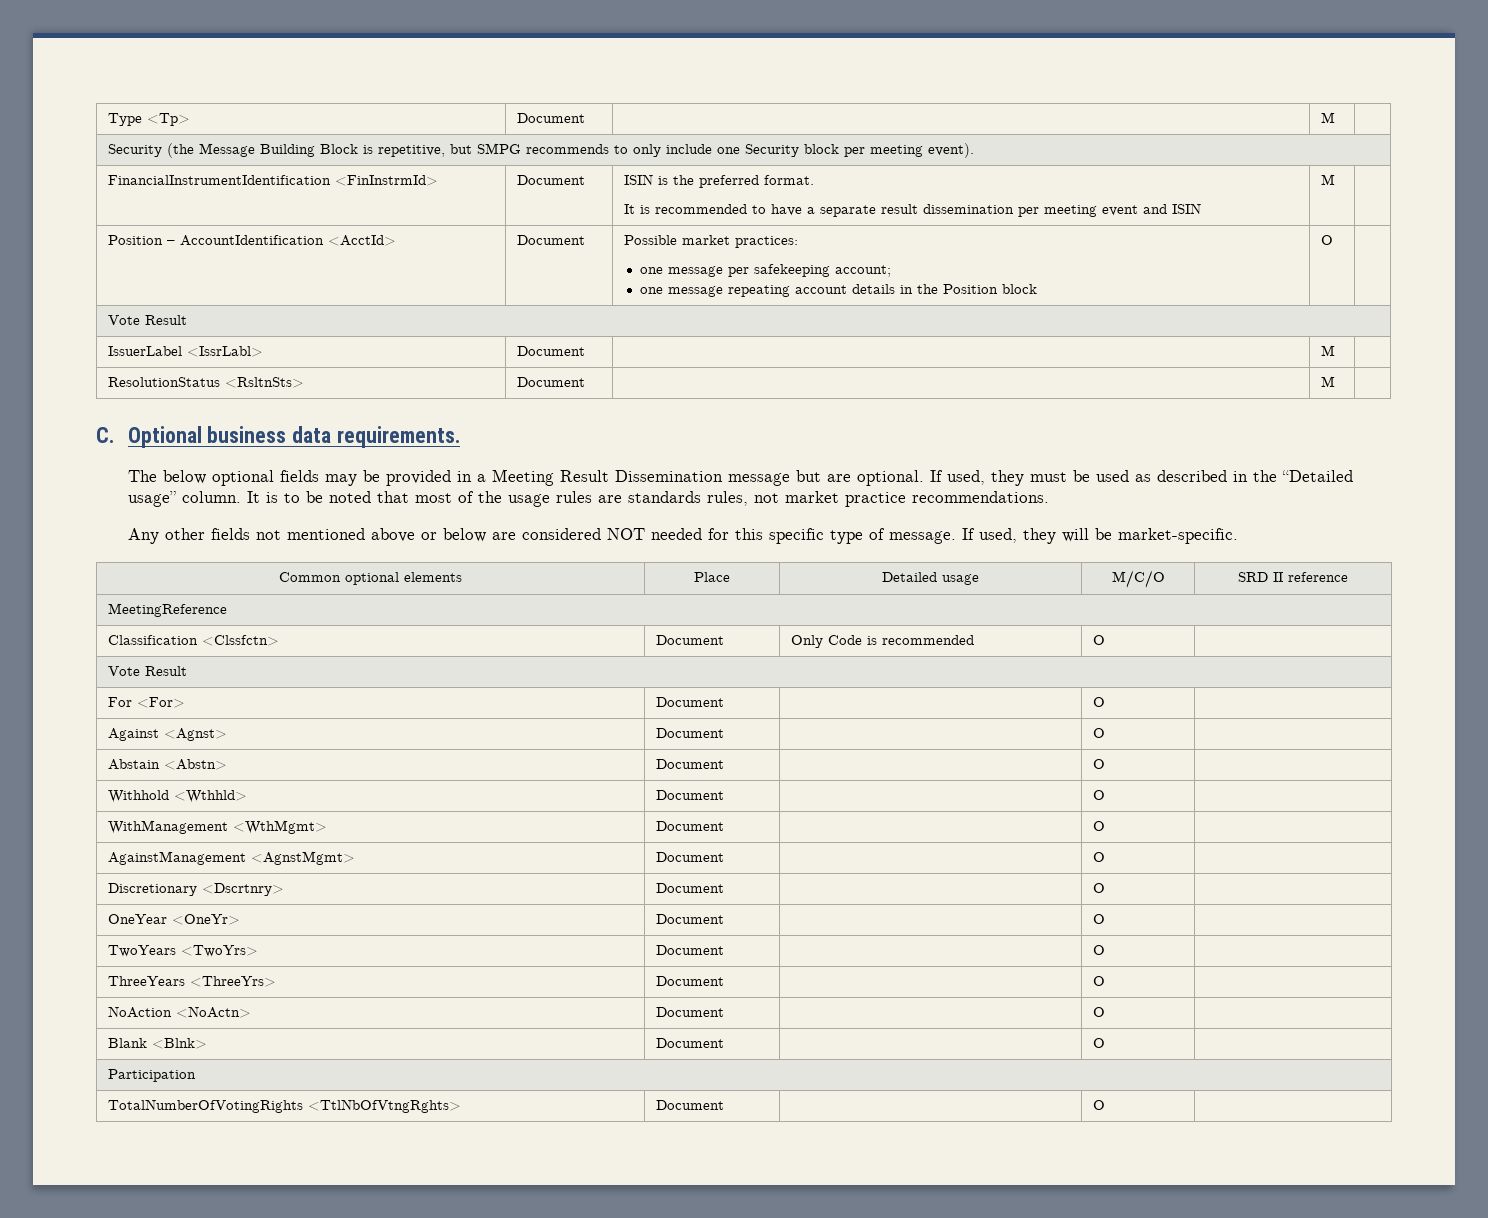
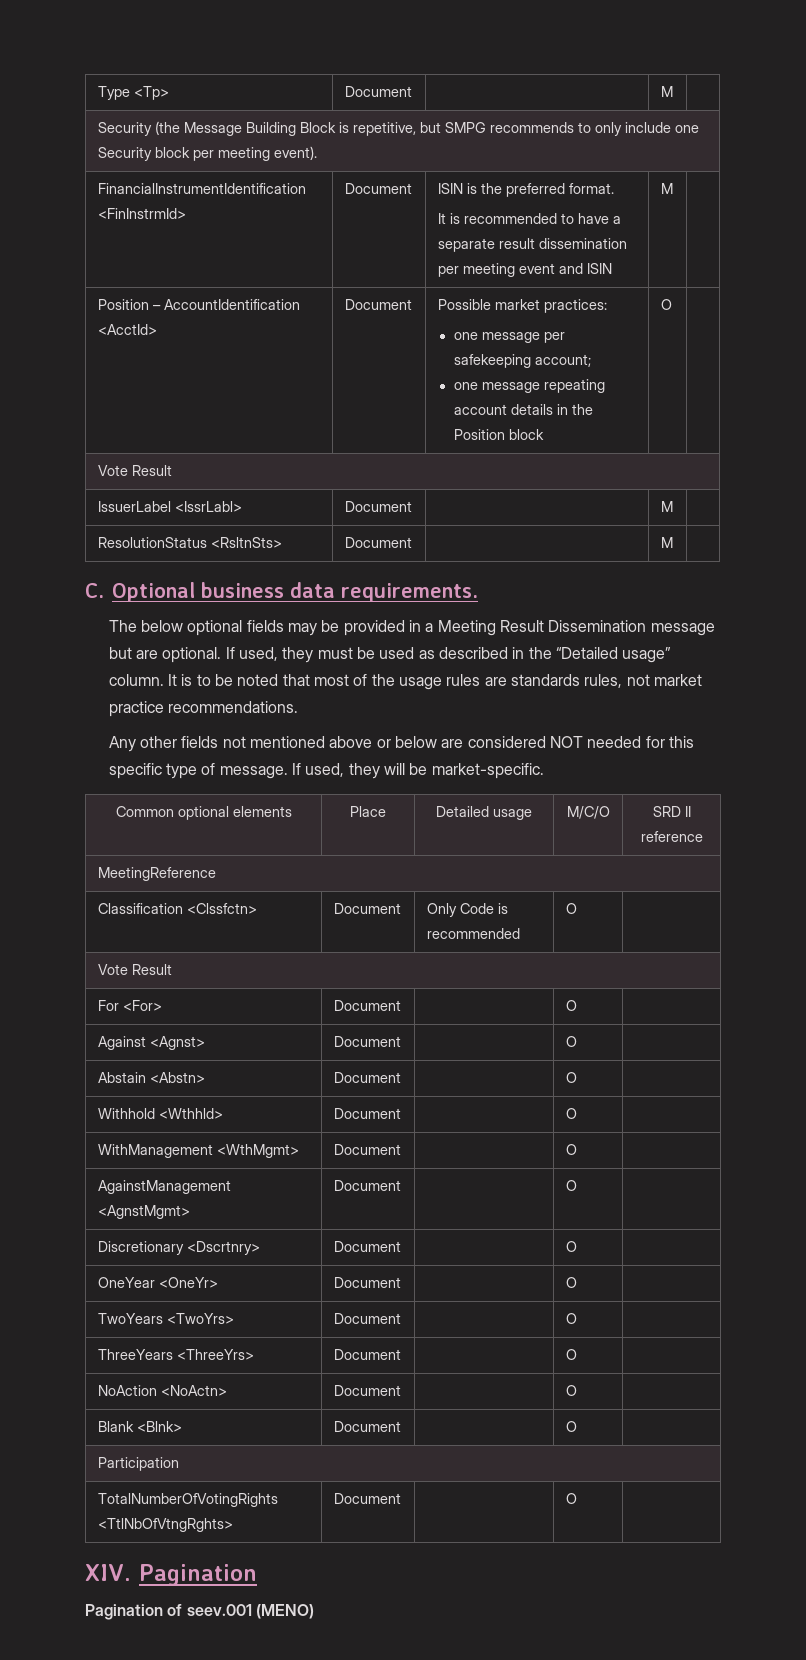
(1105, 1105) none -> [85,1564,257,1586] [85,1604,314,1620] // XIV. Pagination // Pagination of seev.001 (MENO)

